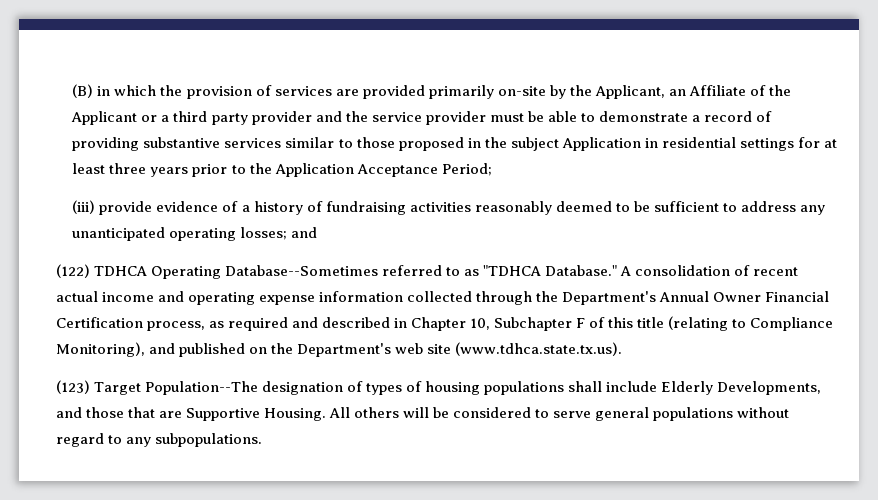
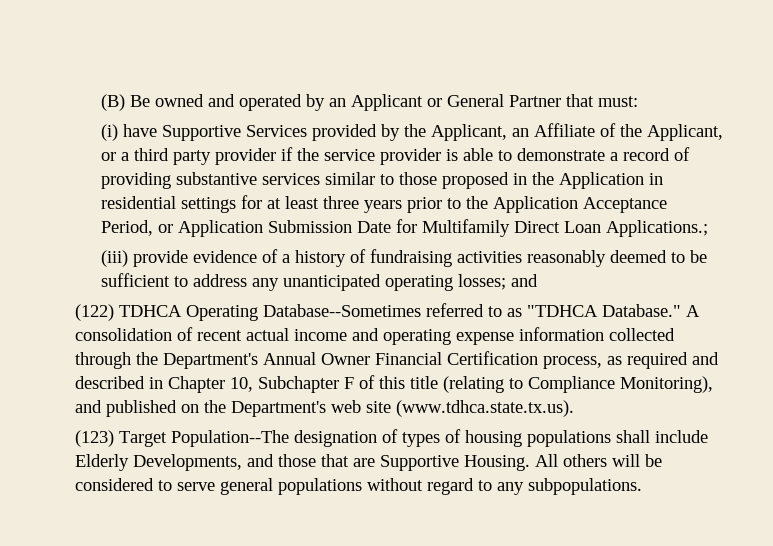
[97,85,546,99] in which the provision of services are provided primarily on-site -> [130,94,639,111] [101,124,378,141] Be owned and operated by an Applicant or General Partner that must: // (i) have Supportive Services provided
[71,111,138,125] Applicant -> [647,124,724,141] Applicant,
[315,111,342,122] and -> [281,147,294,161] if
[489,111,544,122] must be -> [446,149,459,161] is
[510,137,559,151] subject -> (555, 178) none
[441,163,492,176] Period; -> [101,219,709,237] Period, or Application Submission Date for Multifamily Direct Loan Applications.;

